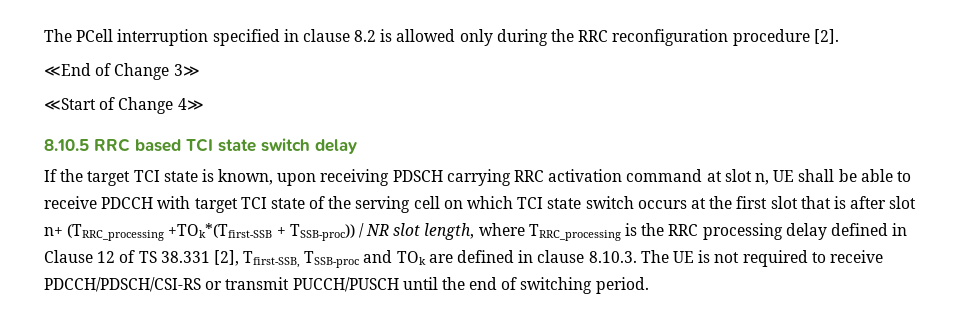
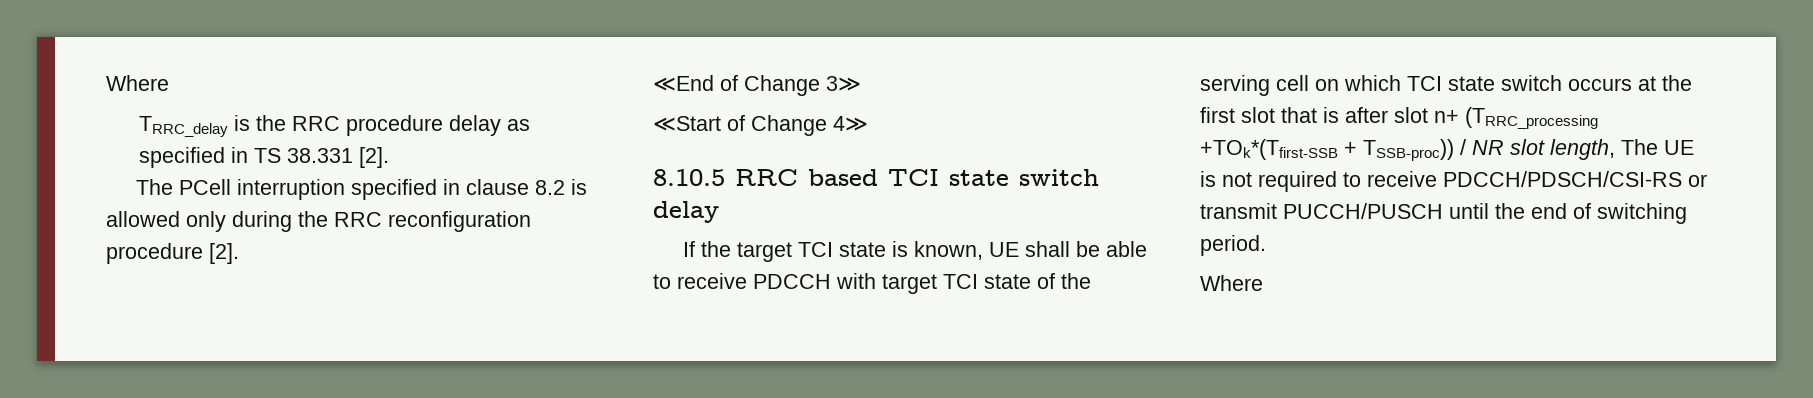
(44, 35) none -> [106,75,169,91] [139,115,531,137] [139,147,390,168] Where // TRRC_delay is the RRC procedure delay as specified in TS 38.331 [2]. //
[277,169,769,186] upon receiving PDSCH carrying RRC activation command at slot n, -> (983, 250) none
[478,223,908,241] [44,250,637,268] where TRRC_processing is the RRC processing delay defined in Clause 12 of TS 38.331 [2], Tfirst-SSB, TSSB-proc and TOk are defined in clause 8.10.3. -> (1615, 149) none
(649, 285) none -> [1200,275,1263,291] // Where

